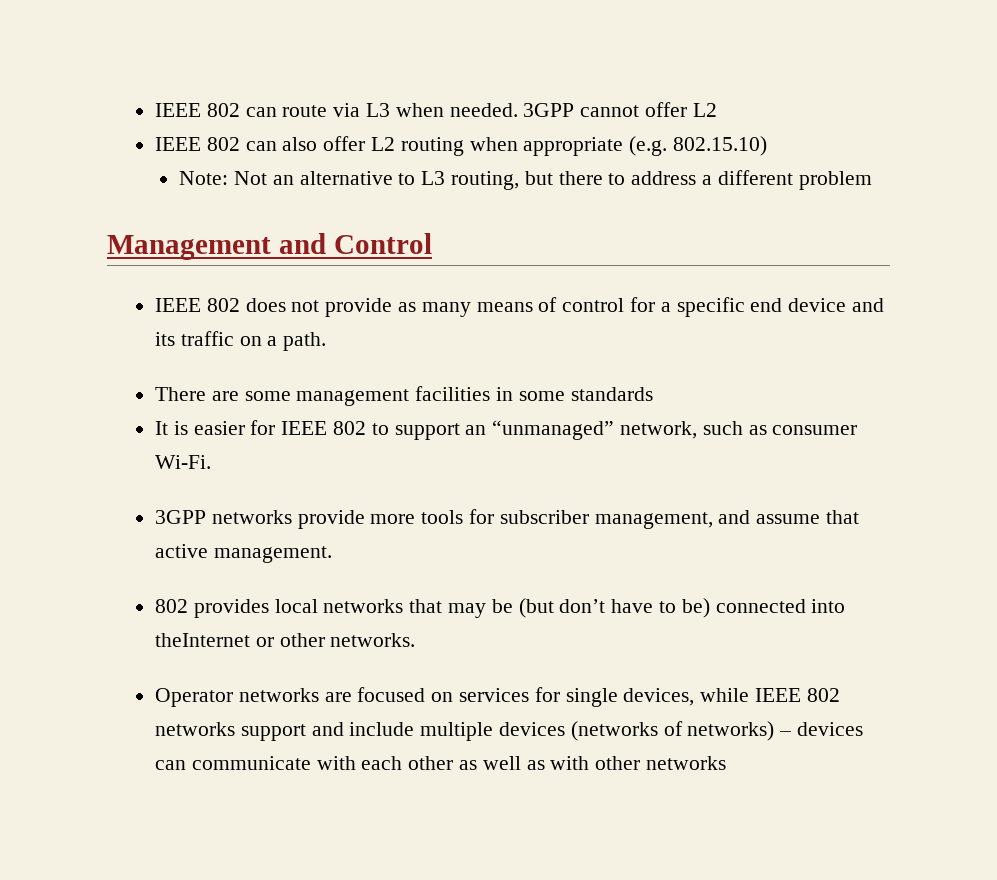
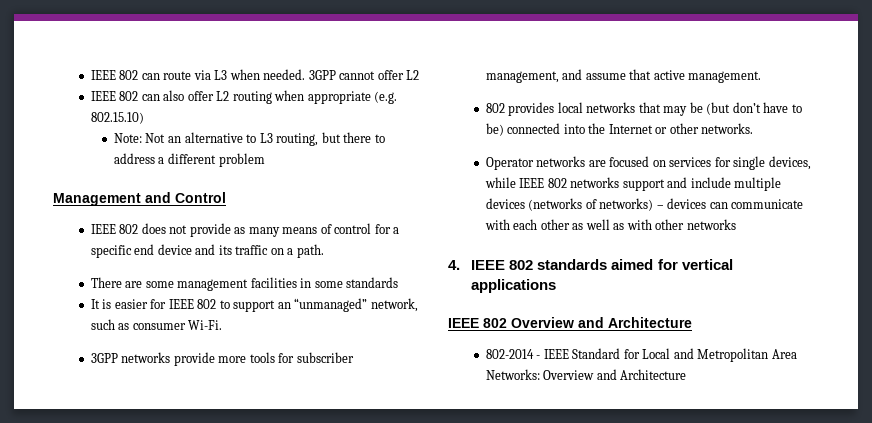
[154,633,250,647] theInternet -> [588,123,653,134] the Internet
(726, 763) none -> [448,259,733,270] [471,279,557,293] [448,317,692,328] [485,348,797,362] [485,369,687,380] // 4. IEEE 802 standards aimed for vertical applications // IEEE 802 Overview and Architecture // 802-2014 - IEEE Standard for Local and Metropolitan Area Networks: Overview and Architecture

